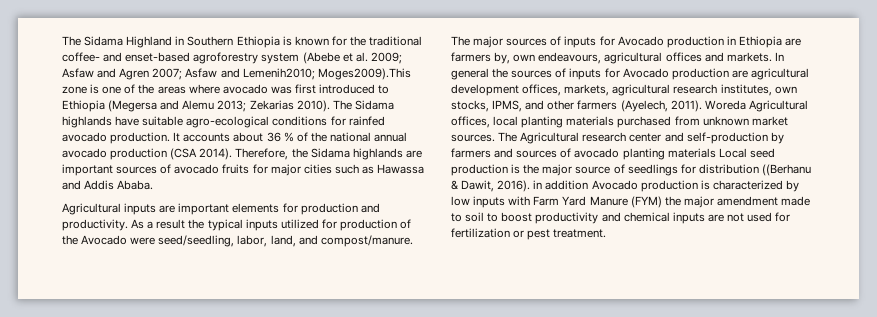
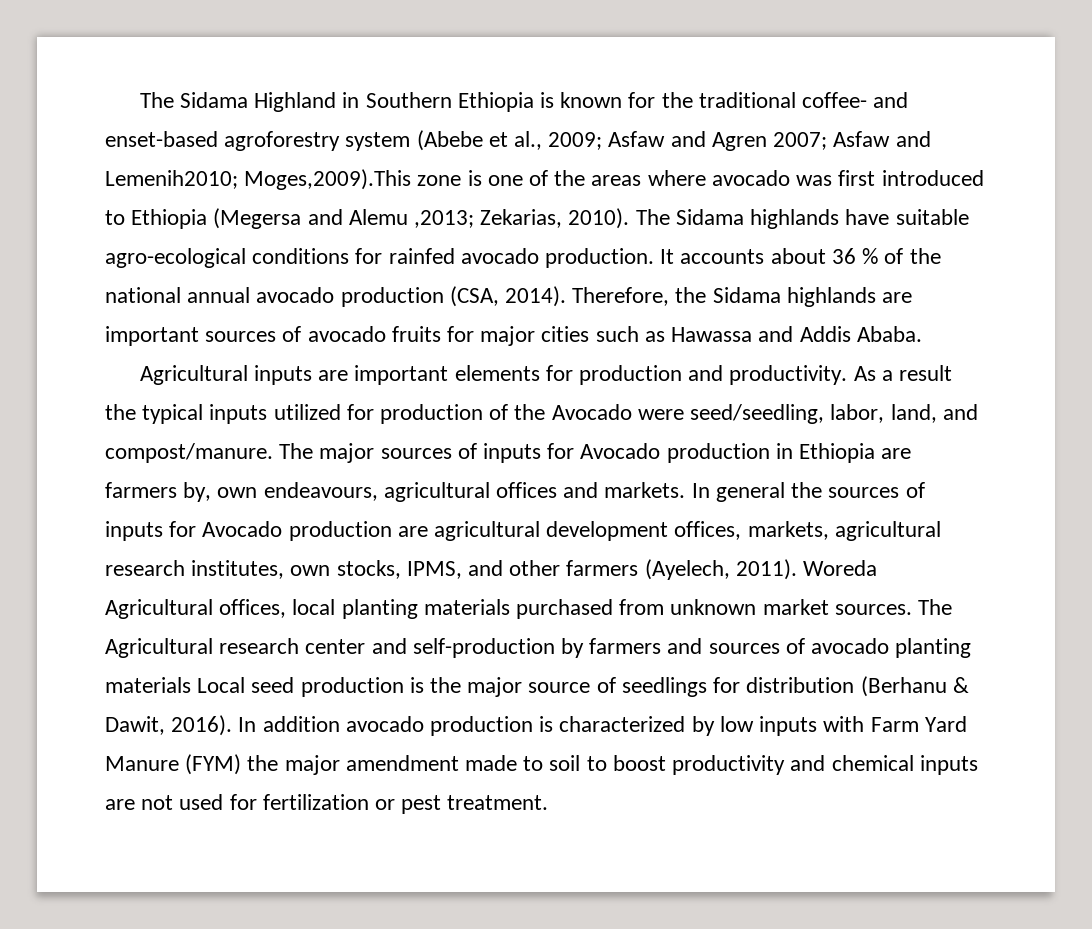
[355,52,368,62] al. -> [514,131,543,150] al.,
[317,68,411,80] Moges2009).This -> [244,169,412,190] Moges,2009).This
[217,100,294,112] 2013; Zekarias -> [414,209,563,228] ,2013; Zekarias,
[170,148,198,160] (CSA -> [449,286,499,307] (CSA,
[761,164,811,176] ((Berhanu -> [860,676,947,697] (Berhanu
[533,180,638,190] in addition Avocado -> [238,716,424,732] In addition avocado

